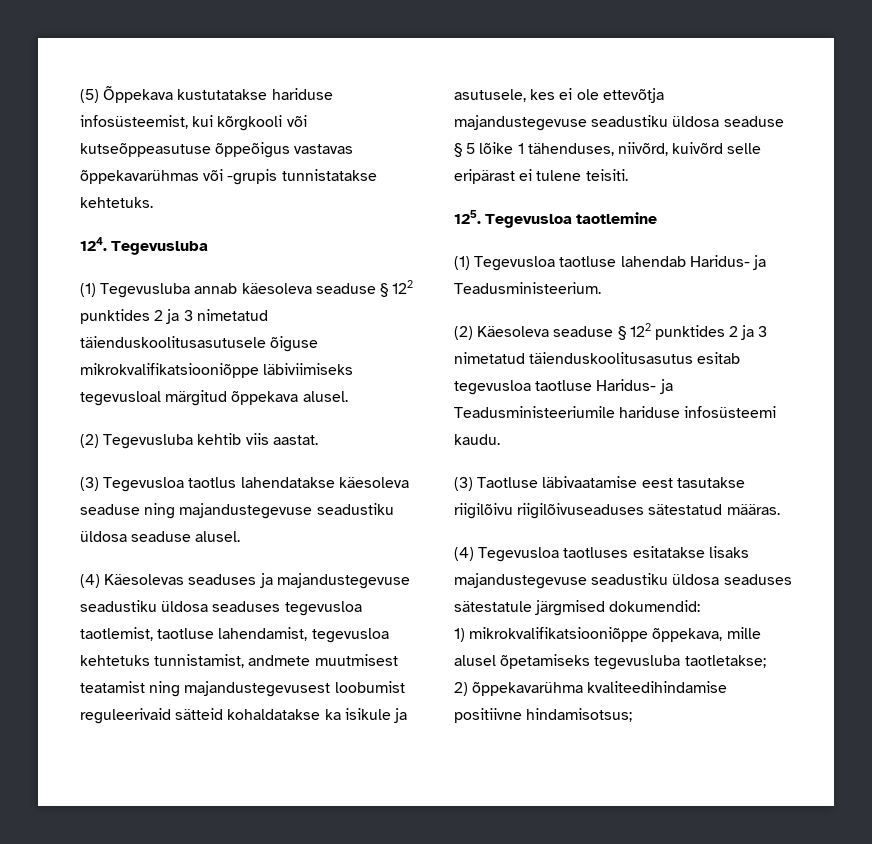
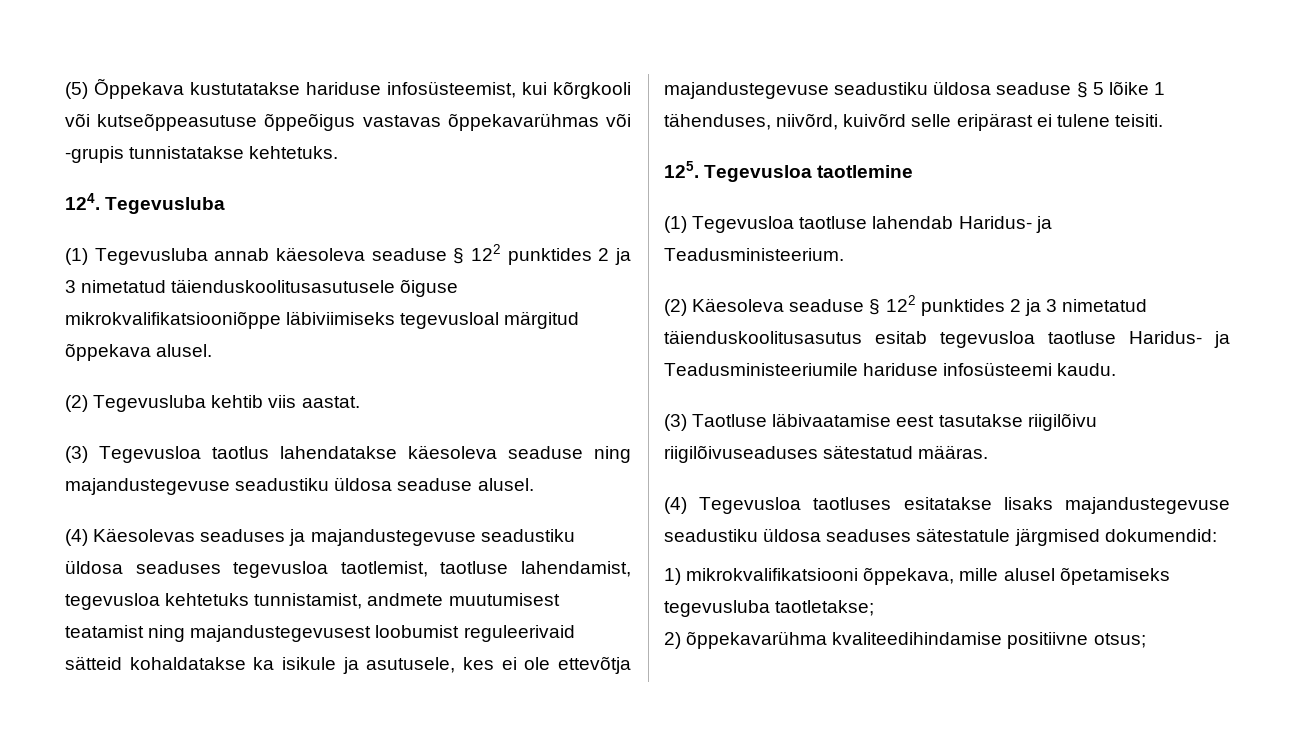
[314,654,398,666] muutmisest -> [448,593,560,606] muutumisest
[469,627,649,642] mikrokvalifikatsiooniõppe -> [686,568,859,581] mikrokvalifikatsiooni
[526,708,633,722] hindamisotsus; -> [1093,633,1146,648] otsus;

